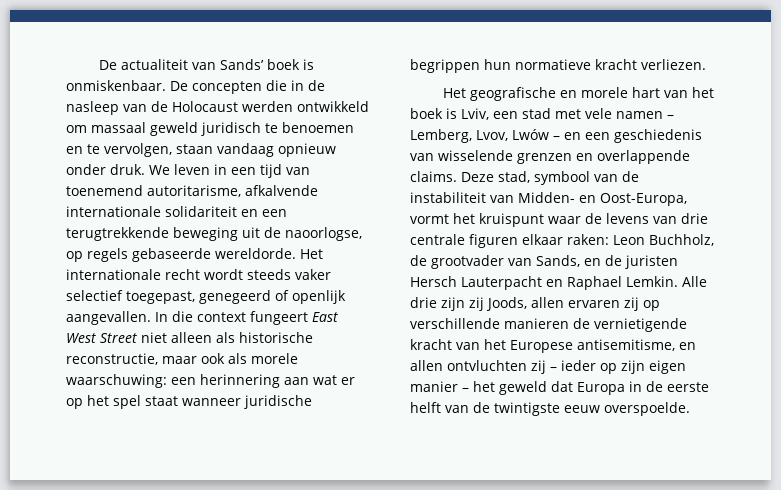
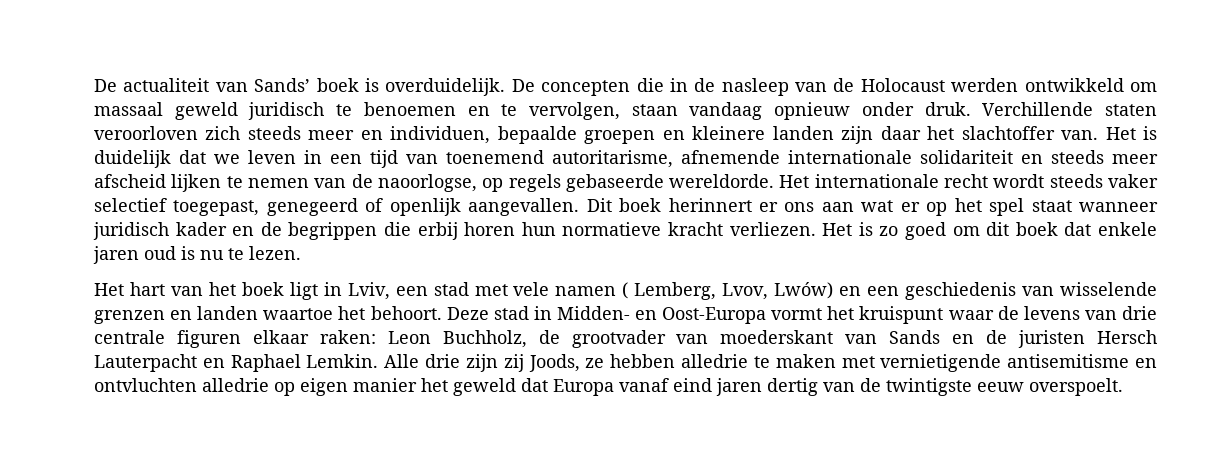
[66,80,166,91] onmiskenbaar. -> [385,78,506,96] overduidelijk.
[149,165,170,175] We -> [982,102,1157,116] [94,126,1158,144] [94,150,240,168] Verchillende staten veroorloven zich steeds meer en individuen, bepaalde groepen en kleinere landen zijn daar het slachtoffer van. Het is duidelijk dat we
[245,185,318,196] afkalvende -> [681,150,780,164] afnemende
[262,209,287,217] [66,227,260,241] een terugtrekkende beweging uit -> [1051,150,1158,164] [94,174,347,192] steeds meer afscheid lijken te nemen van
[155,311,338,325] [66,332,313,343] [66,353,298,365] [66,374,280,388] In die context fungeert East West Street niet alleen als historische reconstructie, maar ook als morele waarschuwing: een herinnering -> [586,198,815,212] Dit boek herinnert er ons
[244,395,312,409] [410,59,706,73] [442,87,628,101] juridische begrippen hun normatieve kracht verliezen. // Het geografische en morele -> [93,222,1158,240] [93,246,301,264] [94,283,124,296] juridisch kader en de begrippen die erbij horen hun normatieve kracht verliezen. Het is zo goed om dit boek dat enkele jaren oud is nu te lezen. // Het
[446,108,457,119] is -> [289,282,342,300] ligt in
[667,115,674,119] – -> [622,282,629,299] (
[512,129,560,140] Lwów – -> [774,282,834,299] Lwów)
[597,150,690,164] [410,171,639,185] [410,192,514,203] overlappende claims. Deze stad, symbool van de instabiliteit van -> [197,306,552,320] landen waartoe het behoort. Deze stad in
[600,193,687,206] Oost-Europa, -> [662,307,767,324] Oost-Europa
[536,255,580,267] Sands, -> [720,330,941,344] moederskant van Sands
[531,297,660,311] [410,318,687,332] [410,339,696,353] [410,360,645,374] allen ervaren zij op verschillende manieren de vernietigende kracht van het Europese antisemitisme, en allen ontvluchten zij – ieder op zijn -> [585,354,1158,372] [94,378,295,396] ze hebben alledrie te maken met vernietigende antisemitisme en ontvluchten alledrie op
[462,388,469,392] – -> (417, 385) none
[629,381,709,392] [410,402,441,413] in de eerste helft -> [619,378,818,396] vanaf eind jaren dertig
[604,402,690,416] overspoelde. -> [1029,378,1123,396] overspoelt.

